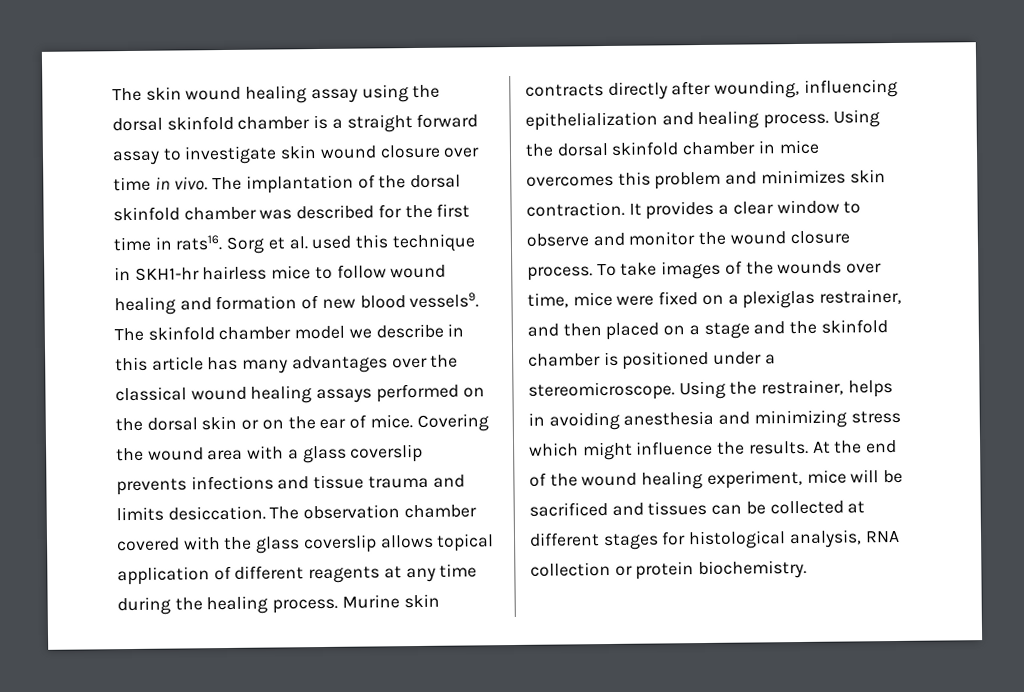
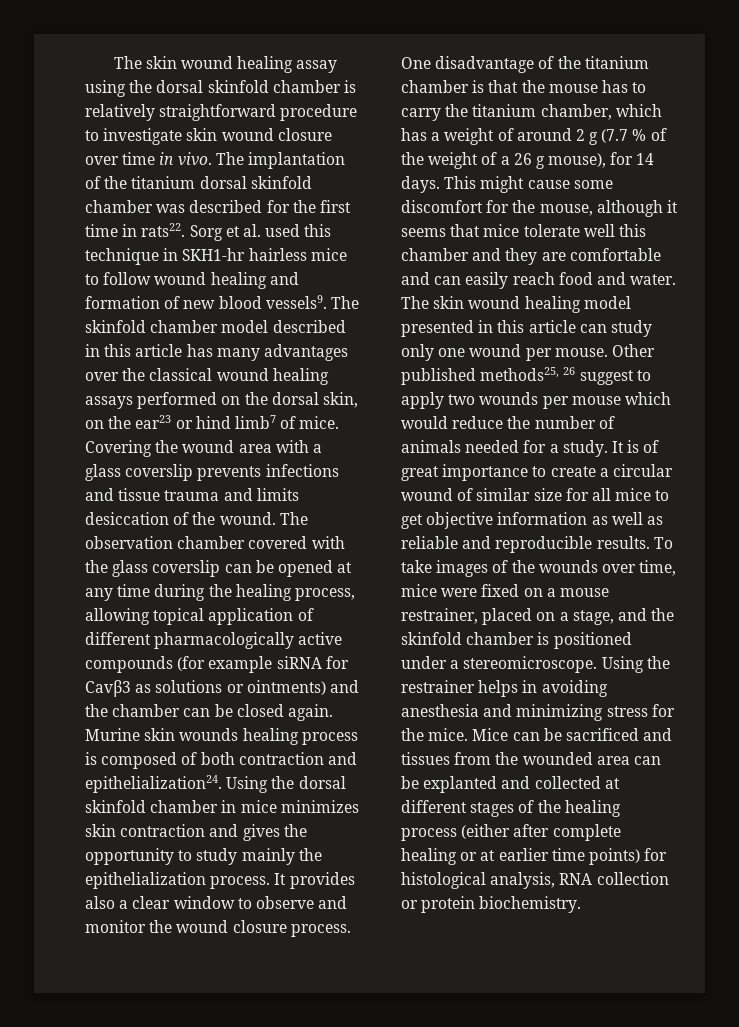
[331,113,479,133] [112,150,160,166] a straight forward assay -> [85,104,358,121] relatively straightforward procedure
(407, 182) none -> [131,176,196,189] titanium
[175,235,223,251] rats16. -> [141,223,186,237] rats22.
[348,323,444,339] we describe -> [272,320,346,333] described
[201,415,347,431] skin or on the ear -> [322,392,358,408] [85,415,276,429] skin, on the ear23 or hind limb7
[167,505,266,521] desiccation. -> [85,512,276,525] desiccation of the wound.
[379,533,495,552] [117,565,381,586] allows topical application of different reagents -> [224,560,333,577] can be opened
[272,593,440,614] [525,78,898,100] [525,110,830,131] process. Murine skin contracts directly after wounding, influencing epithelialization and healing process. -> [294,588,355,601] [85,608,314,625] [85,632,343,649] [85,656,349,673] [85,680,359,697] [85,704,333,721] [85,728,358,745] [85,752,357,769] [85,775,222,793] process, allowing topical application of different pharmacologically active compounds (for example siRNA for Cavβ3 as solutions or ointments) and the chamber can be closed again. Murine skin wounds healing process is composed of both contraction and epithelialization24.
[526,169,886,190] [526,201,625,217] overcomes this problem and minimizes skin contraction. -> [280,800,359,813] [85,824,307,841] [85,848,322,865] [85,872,271,889] minimizes skin contraction and gives the opportunity to study mainly the epithelialization process.
(715, 210) none -> [85,896,115,909] also
(593, 273) none -> [401,56,649,73] [401,80,647,93] [401,104,662,121] [401,128,667,145] [401,152,655,169] [401,176,613,193] [401,200,678,217] [401,224,646,237] [401,248,661,265] [401,272,677,289] [401,296,631,313] [401,320,652,337] [401,344,655,361] [401,367,651,385] [401,392,671,409] [401,416,615,429] [401,440,660,457] [401,464,673,481] [401,488,670,501] [401,512,663,529] [401,536,650,553] One disadvantage of the titanium chamber is that the mouse has to carry the titanium chamber, which has a weight of around 2 g (7.7 % of the weight of a 26 g mouse), for 14 days. This might cause some discomfort for the mouse, although it seems that mice tolerate well this chamber and they are comfortable and can easily reach food and water. The skin wound healing model presented in this article can study only one wound per mouse. Other published methods25, 26 suggest to apply two wounds per mouse which would reduce the number of animals needed for a study. It is of great importance to create a circular wound of similar size for all mice to get objective information as well as reliable and reproducible results.
[742,288,903,309] [527,323,602,337] plexiglas restrainer, and then -> [559,588,609,597] [401,608,478,624] mouse restrainer,
[703,322,750,339] stage -> [572,610,614,625] stage,
[761,379,845,396] restrainer, -> [401,680,475,693] restrainer
[529,439,898,461] [529,469,904,490] [529,500,866,517] [529,532,659,551] which might influence the results. At the end of the wound healing experiment, mice will be sacrificed and tissues can be collected at different stages -> [651,704,675,717] [401,728,673,741] [401,752,661,765] [401,776,620,793] [401,800,621,817] [401,824,621,841] [401,848,640,865] for the mice. Mice can be sacrificed and tissues from the wounded area can be explanted and collected at different stages of the healing process (either after complete healing or at earlier time points)

